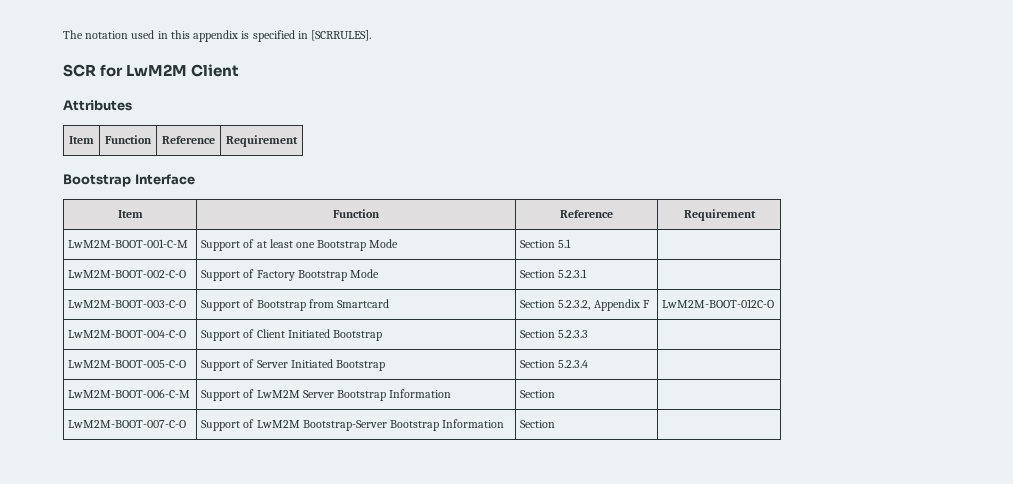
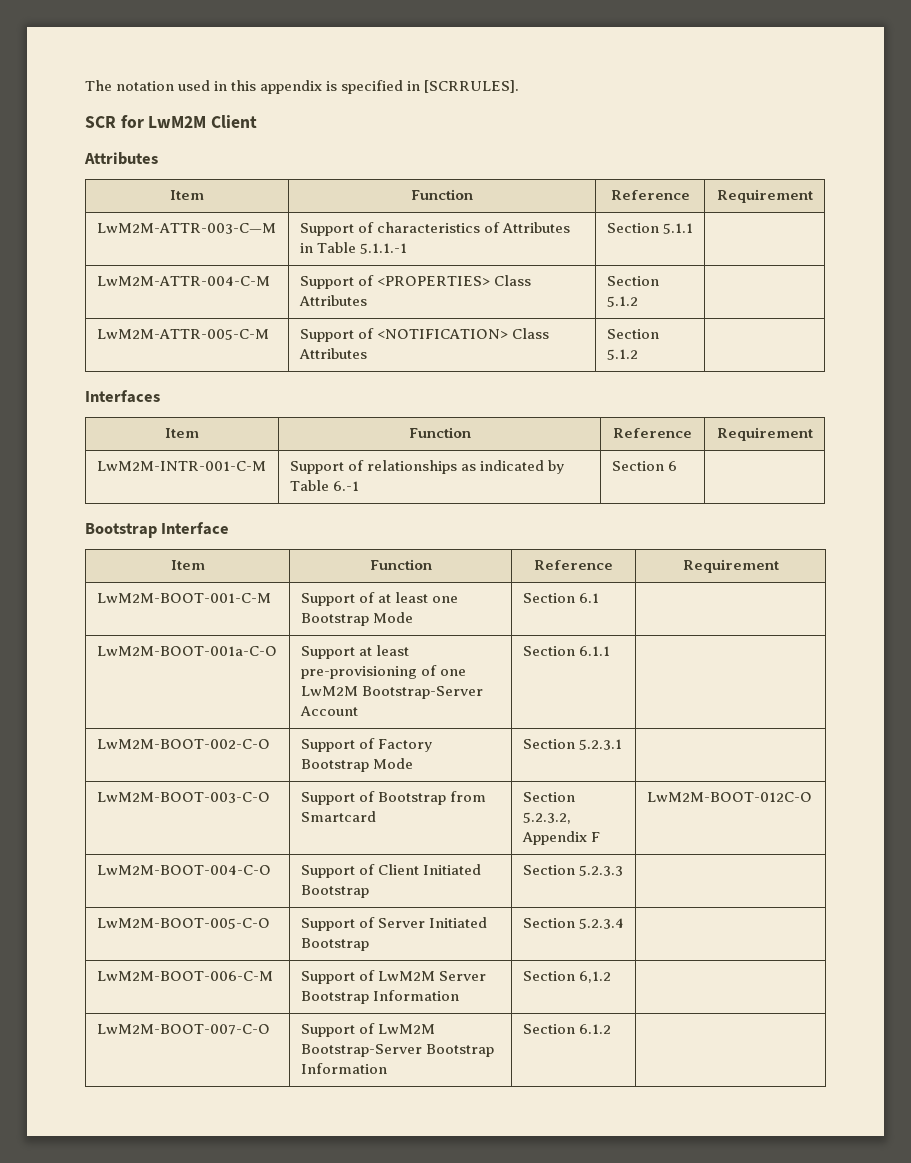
(298, 141) none -> [96,223,276,234] [299,222,571,236] [299,242,407,254] [606,223,693,234] [96,276,270,286] [299,275,532,289] [298,295,367,306] [606,276,659,286] [606,296,638,307] [96,329,269,340] [299,328,550,342] [298,348,367,359] [606,329,659,339] [606,349,638,360] [85,390,160,403] [165,428,199,438] [408,427,471,438] [613,428,692,438] [716,427,813,441] [96,461,266,471] [289,460,565,474] [289,480,359,491] [611,461,677,471] // LwM2M-ATTR-003-C—M | Support of characteristics of Attributes in Table 5.1.1.-1 | Section 5.1.1 | // LwM2M-ATTR-004-C-M | Support of <PROPERTIES> Class Attributes | Section 5.1.2 | // LwM2M-ATTR-005-C-M | Support of <NOTIFICATION> Class Attributes | Section 5.1.2 | // Interfaces // Item | Function | Reference | Requirement // LwM2M-INTR-001-C-M | Support of relationships as indicated by Table 6.-1 | Section 6 |
[558,239,572,248] 5.1 -> [578,593,599,603] [96,646,277,656] [300,645,409,659] [300,665,466,679] [300,686,483,699] [299,706,358,716] [522,646,610,656] 6.1 | // LwM2M-BOOT-001a-C-O | Support at least pre-provisioning of one LwM2M Bootstrap-Server Account | Section 6.1.1
(556, 394) none -> [578,971,611,983] 6,1.2
(556, 424) none -> [578,1024,611,1034] 6.1.2

